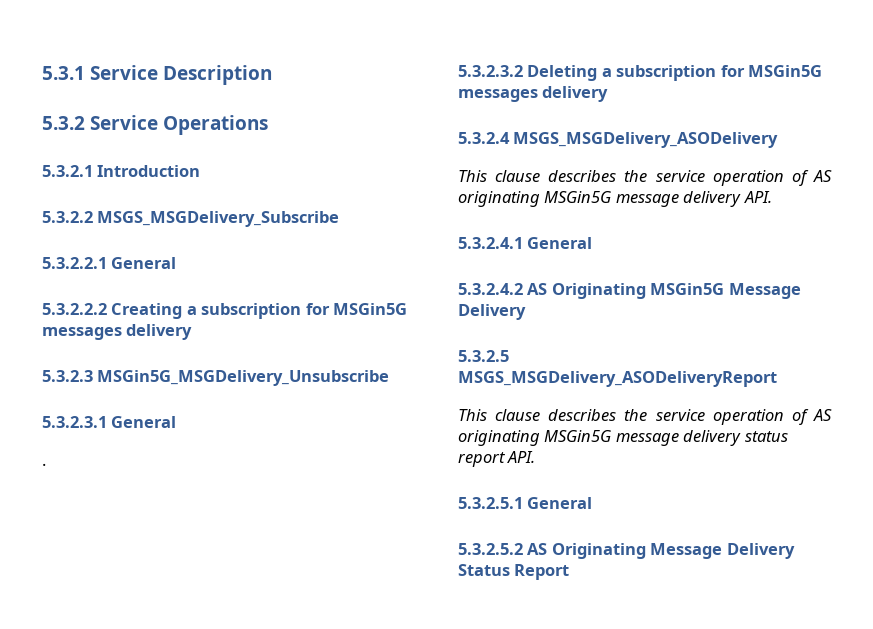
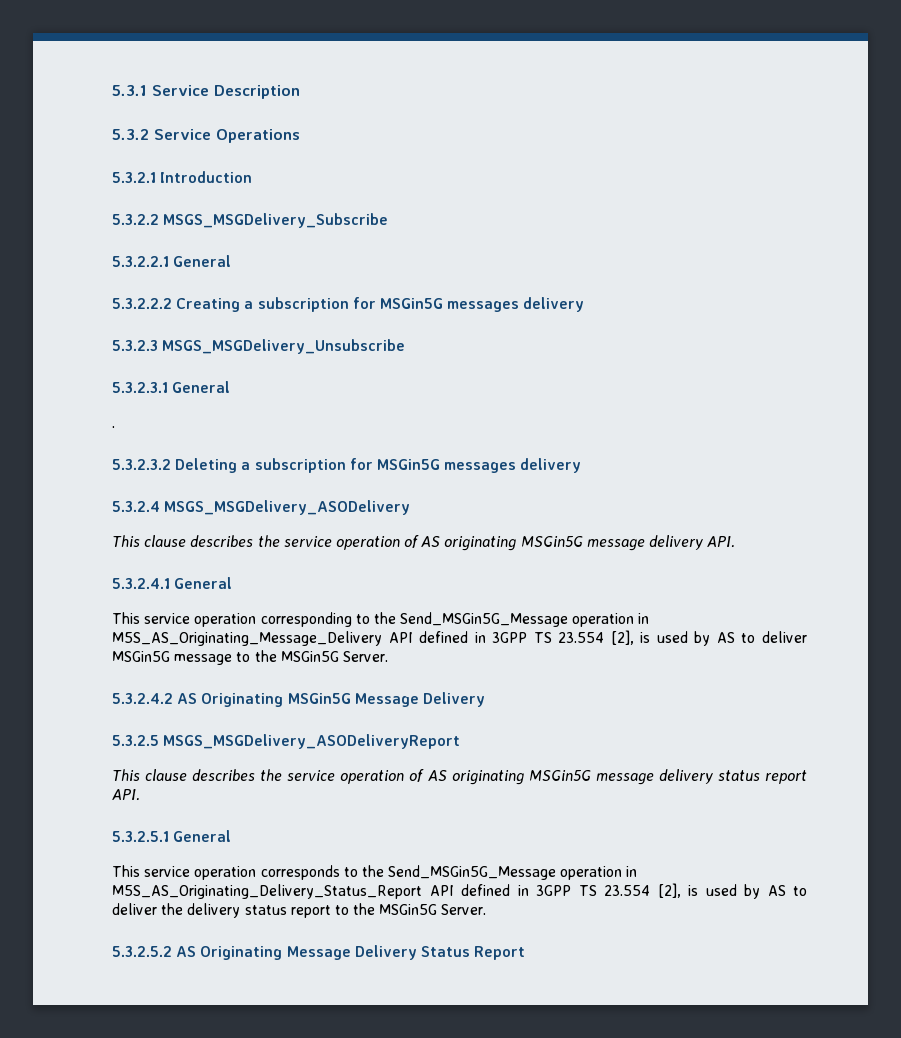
[97,370,390,386] MSGin5G_MSGDelivery_Unsubscribe -> [162,339,406,354] MSGS_MSGDelivery_Unsubscribe
(593, 243) none -> [112,612,650,627] [112,630,808,646] [112,650,388,665] // This service operation corresponding to the Send_MSGin5G_Message operation in M5S_AS_Originating_Message_Delivery API defined in 3GPP TS 23.554 [2], is used by AS to deliver MSGin5G message to the MSGin5G Server.
(593, 503) none -> [112,865,638,880] [112,883,807,899] [112,903,487,918] // This service operation corresponds to the Send_MSGin5G_Message operation in M5S_AS_Originating_Delivery_Status_Report API defined in 3GPP TS 23.554 [2], is used by AS to deliver the delivery status report to the MSGin5G Server.

